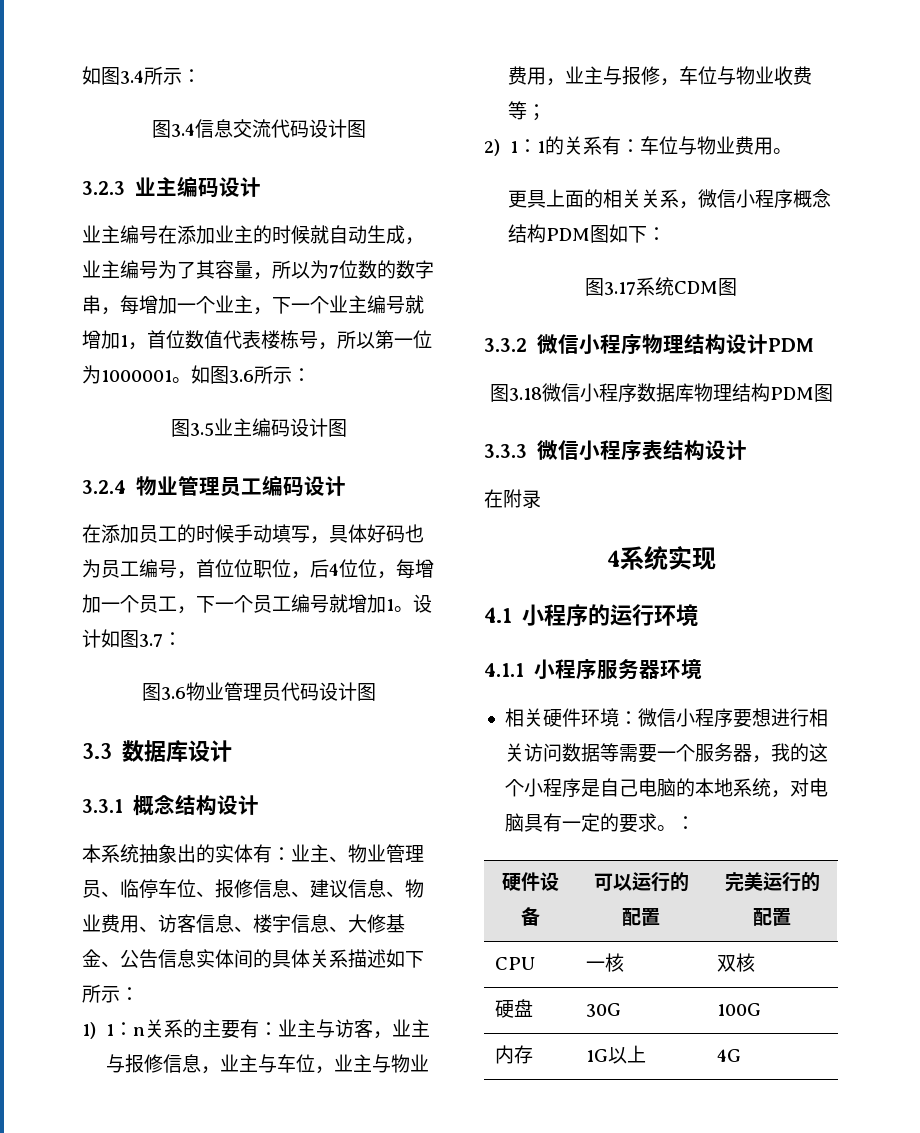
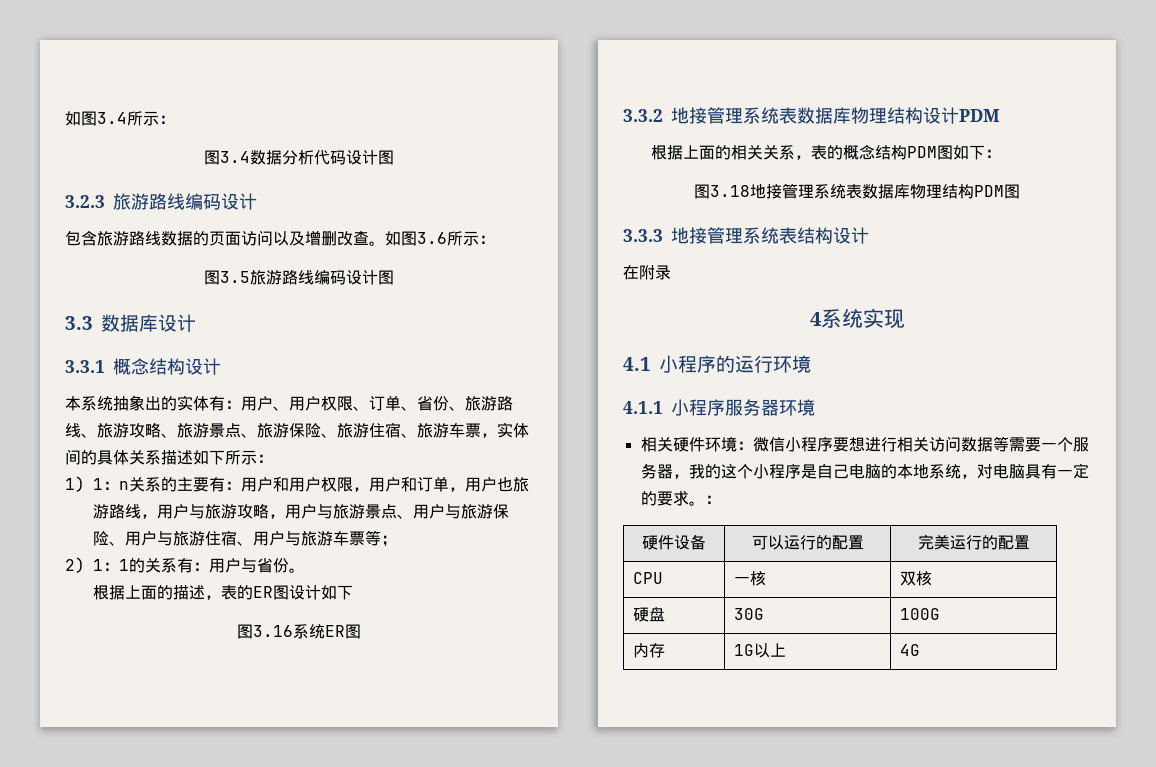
[195,119,271,138] 信息交流 -> [250,150,314,165] 数据分析
[134,176,261,198] [82,225,424,245] [82,260,434,280] [82,295,424,315] [82,330,432,350] [82,365,172,384] 业主编码设计 // 业主编号在添加业主的时候就自动生成，业主编号为了其容量，所以为7位数的数字串，每增加一个业主，下一个业主编号就增加1，首位数值代表楼栋号，所以第一位为1000001 -> [113,193,257,210] [65,230,369,246] 旅游路线编码设计 // 包含旅游路线数据的页面访问以及增删改查
[214,418,252,436] 业主 -> [250,270,314,285] 旅游路线
[82,475,346,497] [82,524,424,544] [82,559,434,579] [82,594,432,614] [82,629,182,648] [142,682,376,701] // 3.2.4物业管理员工编码设计 // 在添加员工的时候手动填写，具体好码也为员工编号，首位位职位，后4位位，每增加一个员工，下一个员工编号就增加1。设计如图3.7： // 图3.6物业管理员代码设计图 -> (394, 277) none
[291,844,424,863] [82,879,424,898] [82,914,405,933] [82,949,196,968] 业主、物业管理员、临停车位、报修信息、建议信息、物业费用、访客信息、楼宇信息、大修基金、公告信息 -> [241,395,513,411] [65,422,497,438] 用户、用户权限、订单、省份、旅游路线、旅游攻略、旅游景点、旅游保险、旅游住宿、旅游车票，
[278,1019,431,1039] [106,1054,430,1074] [508,66,813,86] 业主与访客，业主与报修信息，业主与车位，业主与物业费用，业主与报修，车位与物业收费 -> [241,476,530,492] [93,504,510,519] [93,530,366,546] 用户和用户权限，用户和订单，用户也旅游路线，用户与旅游攻略，用户与旅游景点、用户与旅游保险、用户与旅游住宿、用户与旅游车票
[639,136,792,155] [508,190,547,208] 车位与物业费用。 // 更具 -> [209,558,306,573] [93,585,354,600] [237,624,361,639] [623,107,1000,124] [651,145,684,160] 用户与省份。 // 根据上面的描述，表的ER图设计如下 // 图3.16系统ER图 // 3.3.2地接管理系统表数据库物理结构设计PDM // 根据
[698,189,794,209] 微信小程序 -> [811,145,844,160] 表的
[604,277,737,296] [484,334,814,355] [489,383,637,403] 3.17系统CDM图 // 3.3.2微信小程序物理结构设计PDM // 图3.18微信小程序 -> [710,183,862,199] 3.18地接管理系统表
[536,440,642,461] 微信小程序 -> [671,227,779,244] 地接管理系统

